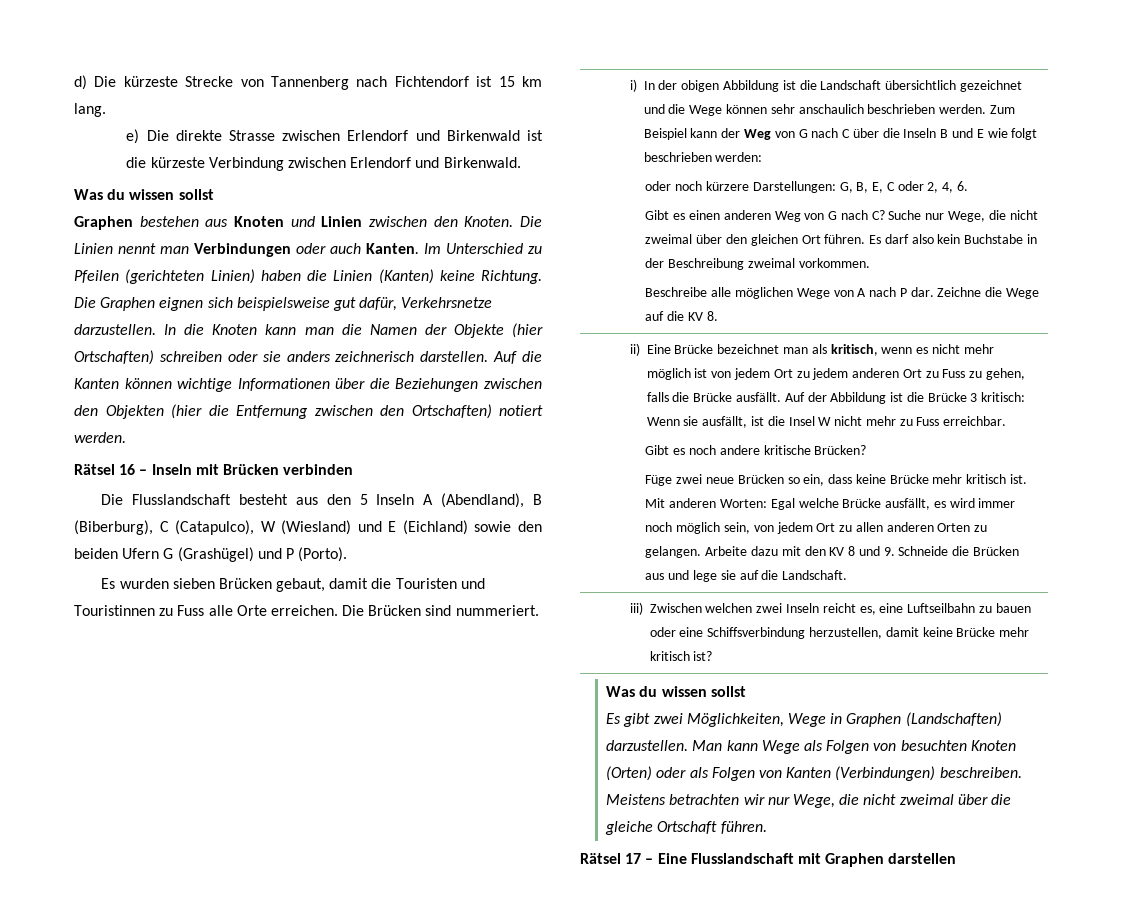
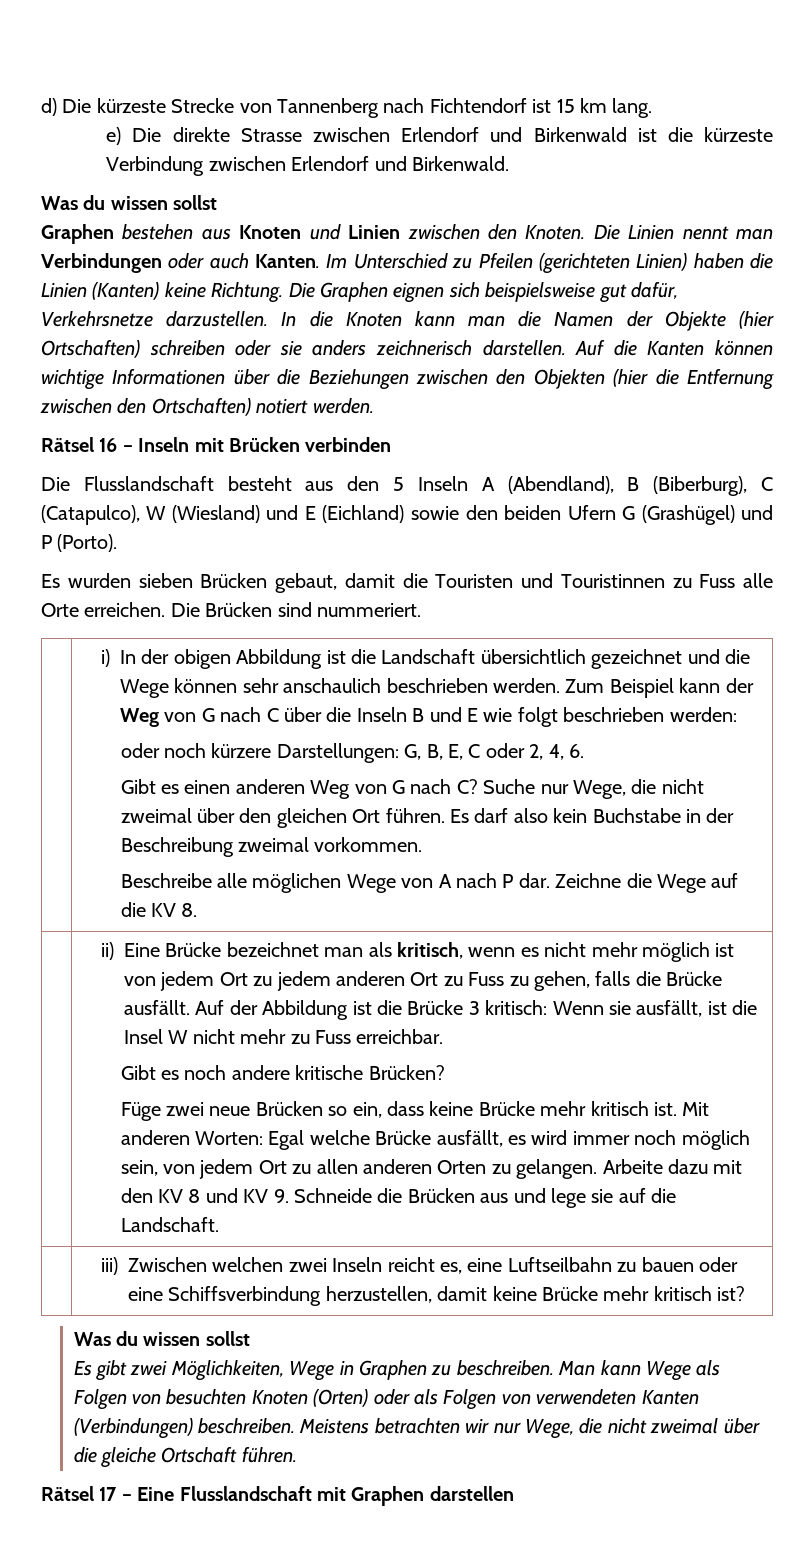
(880, 551) none -> [243,1189,269,1203] KV
[905,712,1002,727] [606,740,689,751] (Landschaften) darzustellen. -> [431,1360,554,1376] zu beschreiben.
(782, 774) none -> [536,1389,637,1405] verwendeten

